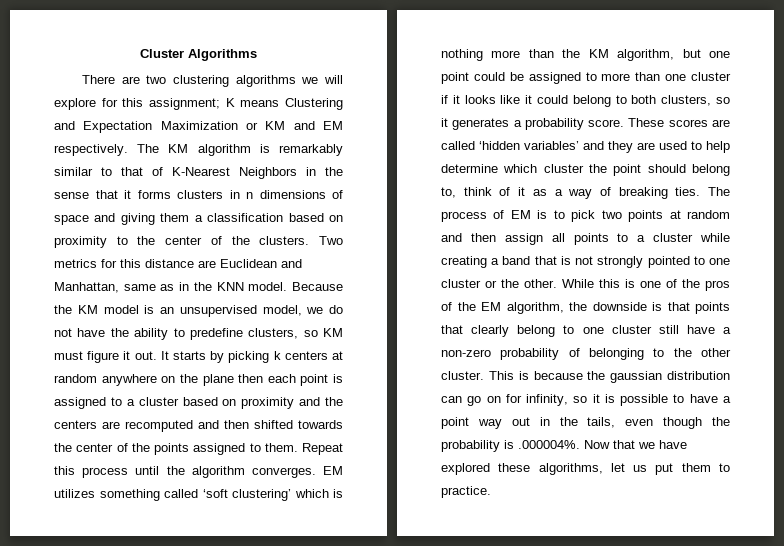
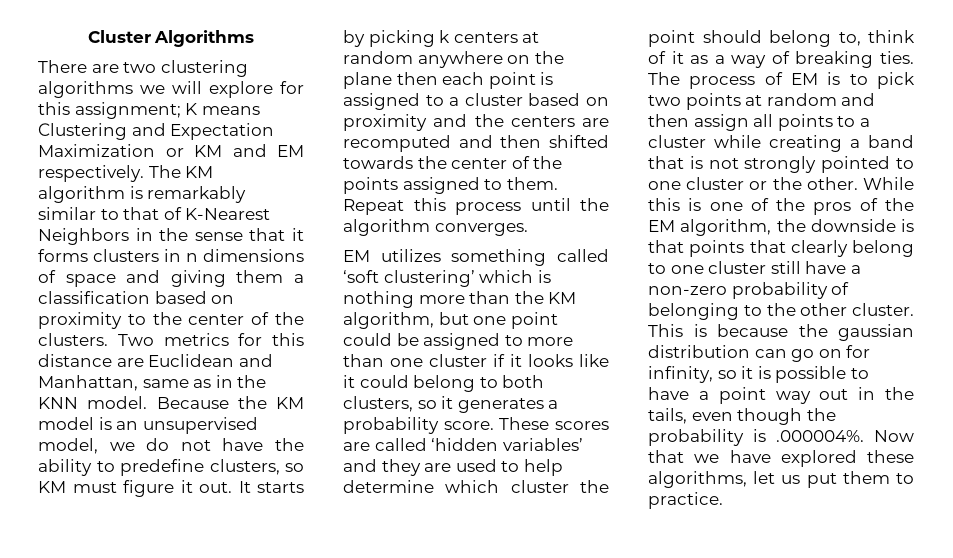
(316, 472) none -> (528, 229) //

